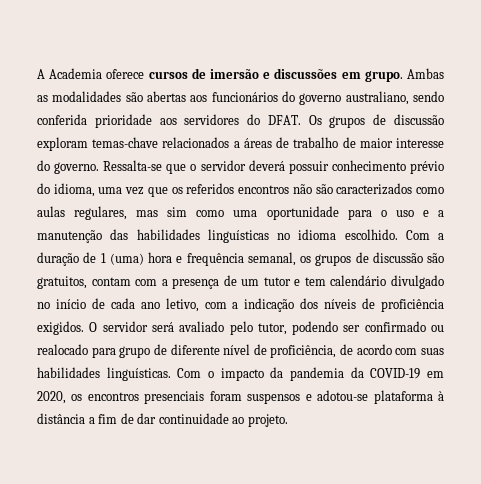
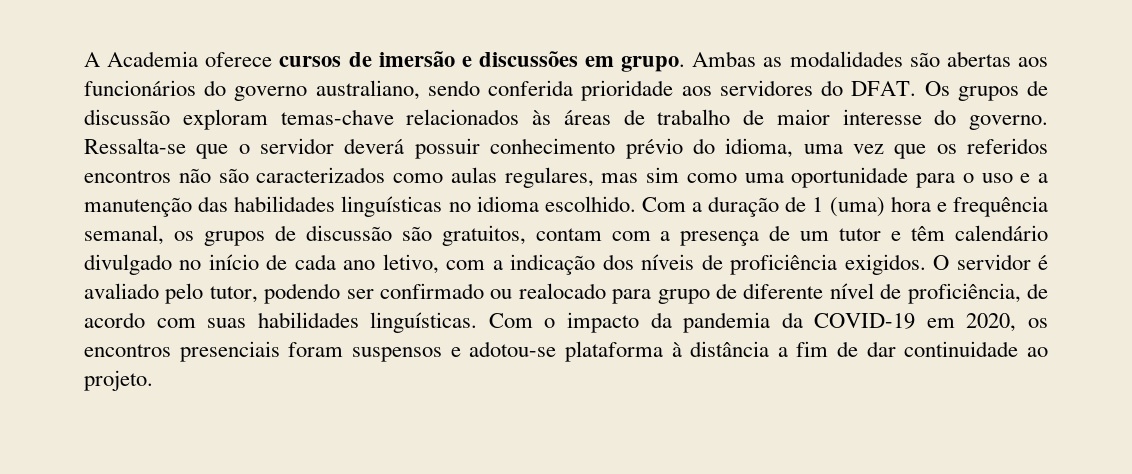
[233,141,240,148] a -> [532,110,551,125] às
[304,277,326,286] tem -> [911,226,946,241] têm
[151,322,174,332] será -> [1038,255,1049,270] é

